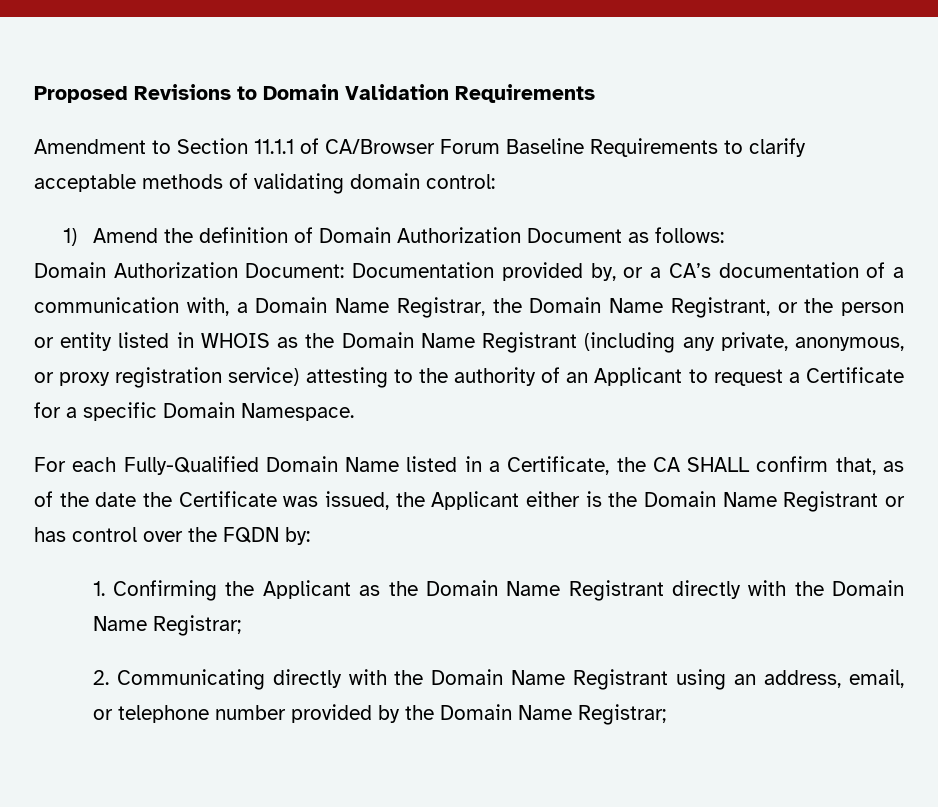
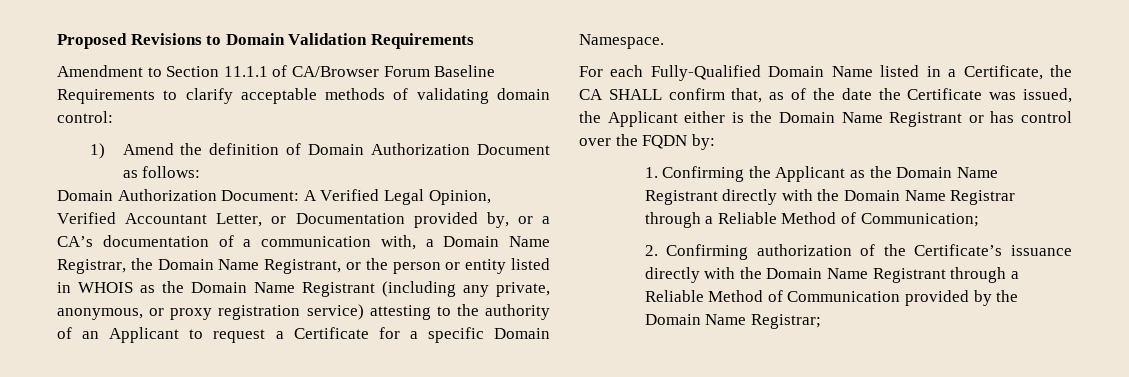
(345, 270) none -> [303,189,491,205] [57,212,287,227] A Verified Legal Opinion, Verified Accountant Letter, or
[152,615,241,636] [92,669,265,690] Registrar; // 2. Communicating -> [950,190,1016,205] [644,212,979,228] [644,244,1072,260] Registrar through a Reliable Method of Communication; // 2. Confirming authorization of the Certificate’s issuance
[676,669,905,690] [92,705,286,723] using an address, email, or telephone number -> [950,267,1019,283] [644,290,901,302] through a Reliable Method of Communication

